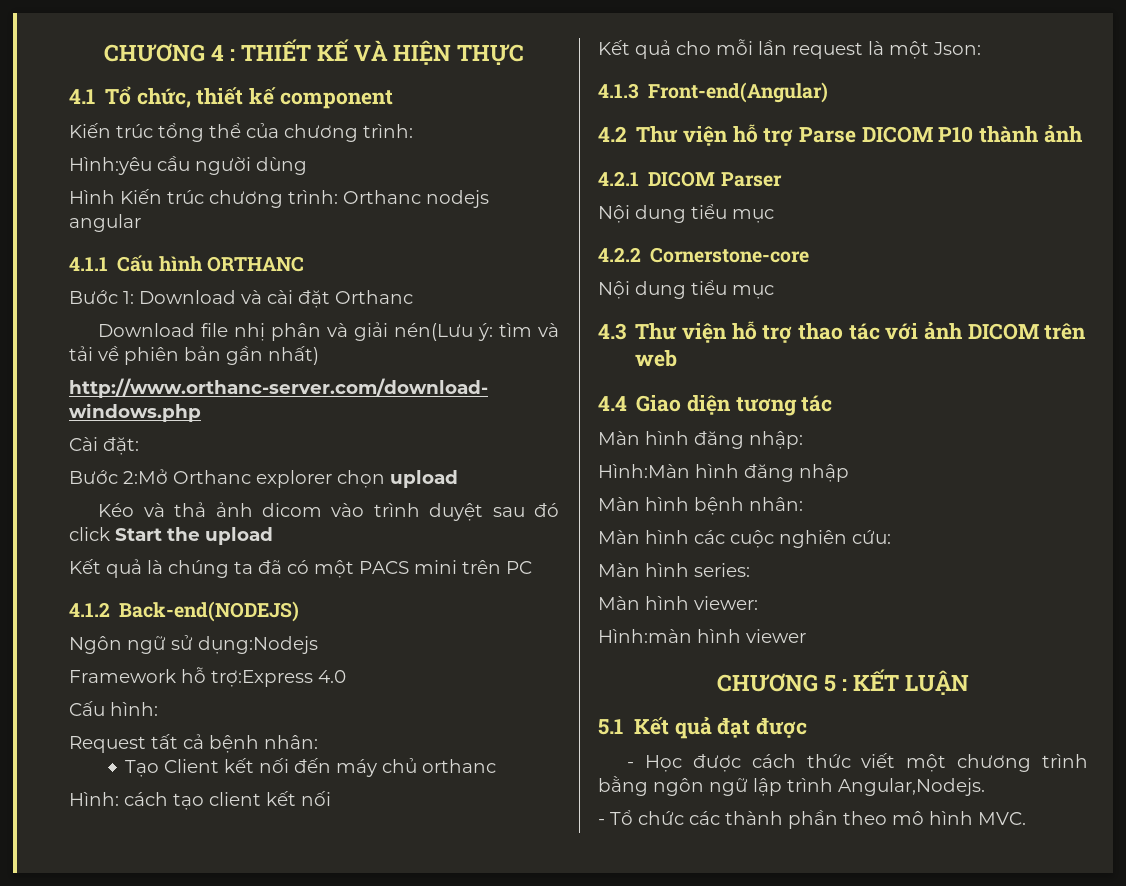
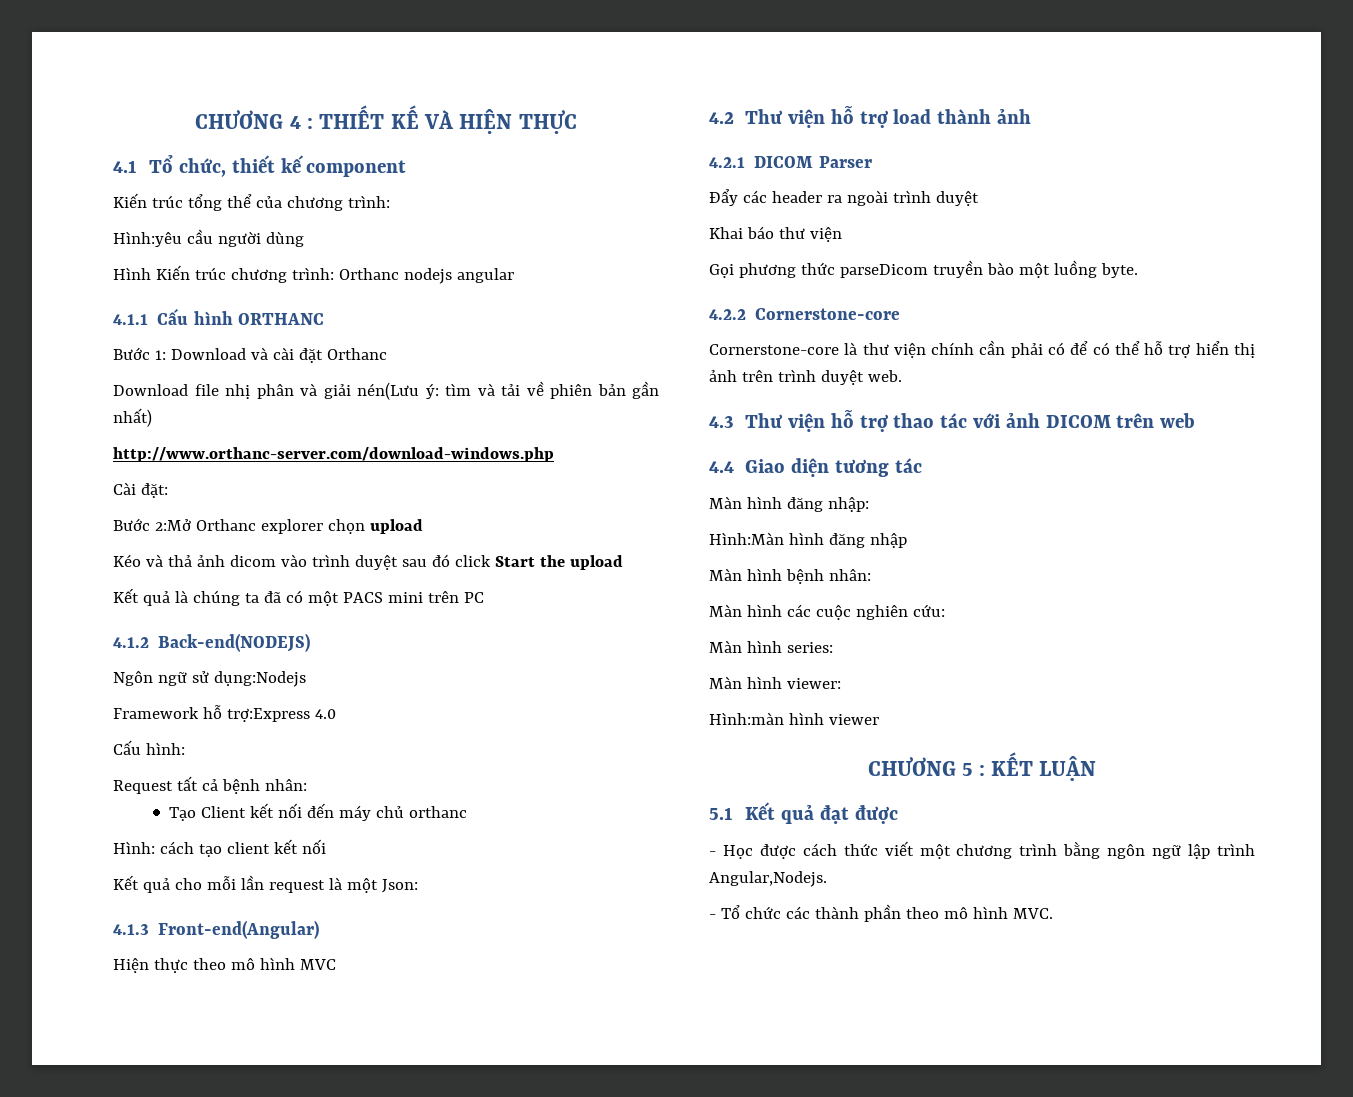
(829, 92) none -> [113,957,336,973] // Hiện thực theo mô hình MVC
[798,126,974,143] Parse DICOM P10 -> [893,109,932,124] load
[598,204,774,223] [598,247,810,263] [598,280,774,299] Nội dung tiểu mục // 4.2.2 Cornerstone-core // Nội dung tiểu mục -> [709,189,979,206] [709,226,842,242] [709,260,1138,278] [709,308,901,320] [709,340,1255,358] [709,369,902,385] Đẩy các header ra ngoài trình duyệt // Khai báo thư viện // Gọi phương thức parseDicom truyền bào một luồng byte. // 4.2.2 Cornerstone-core // Cornerstone-core là thư viện chính cần phải có để có thể hỗ trợ hiển thị ảnh trên trình duyệt web.

